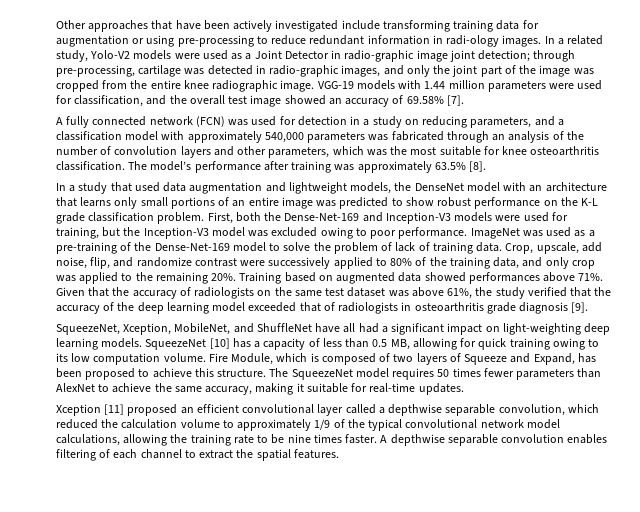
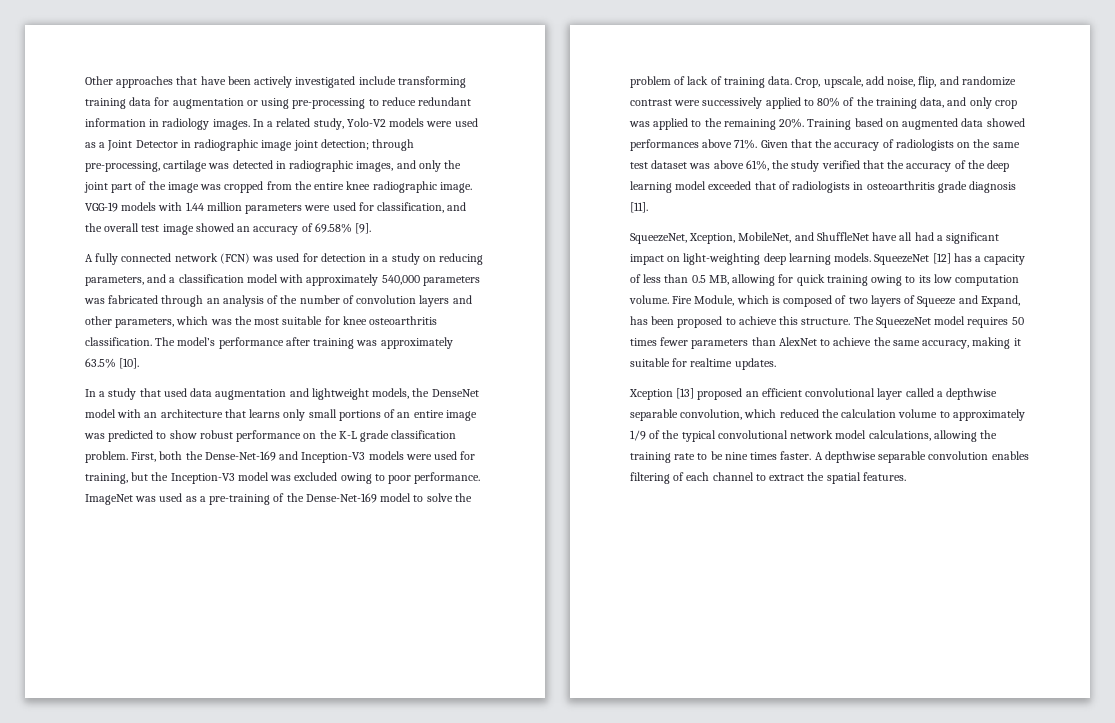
[446,35,500,47] radi-ology -> [162,118,210,130] radiology
[344,50,415,62] radio-graphic -> [194,139,259,151] radiographic
[269,65,340,77] radio-graphic -> [289,160,354,172] radiographic
[446,95,464,106] [7]. -> [355,223,372,234] [9].
[469,161,487,172] [8]. -> [119,358,140,369] [10].
[571,302,589,313] [9]. -> [630,202,648,213] [11].
[209,338,230,349] [10] -> [932,253,951,264] [12]
[369,383,416,393] real-time -> [690,358,733,367] realtime
[104,404,125,415] [11] -> [676,388,695,399] [13]

